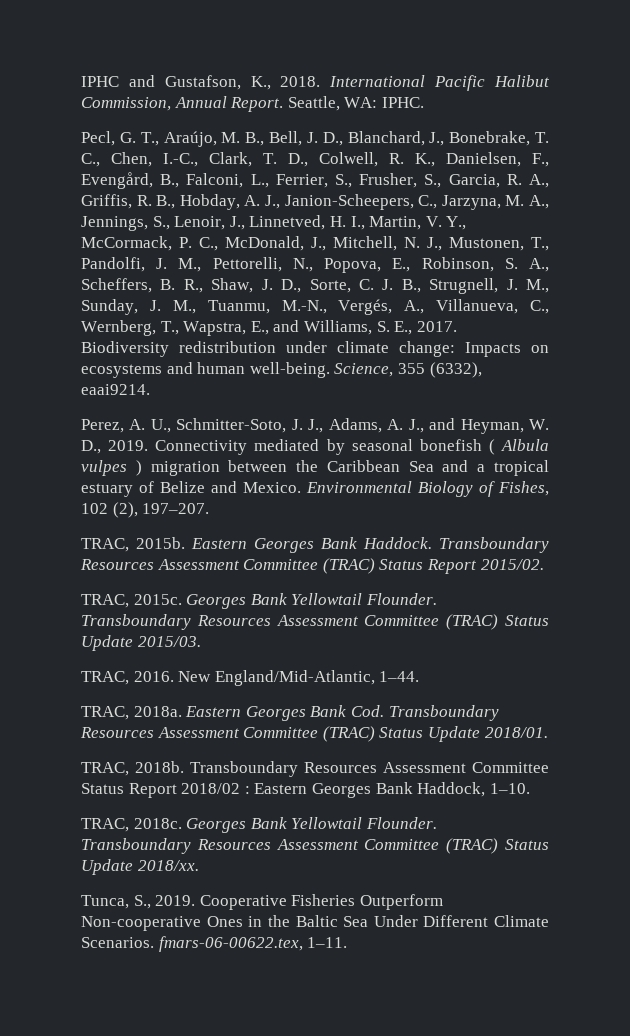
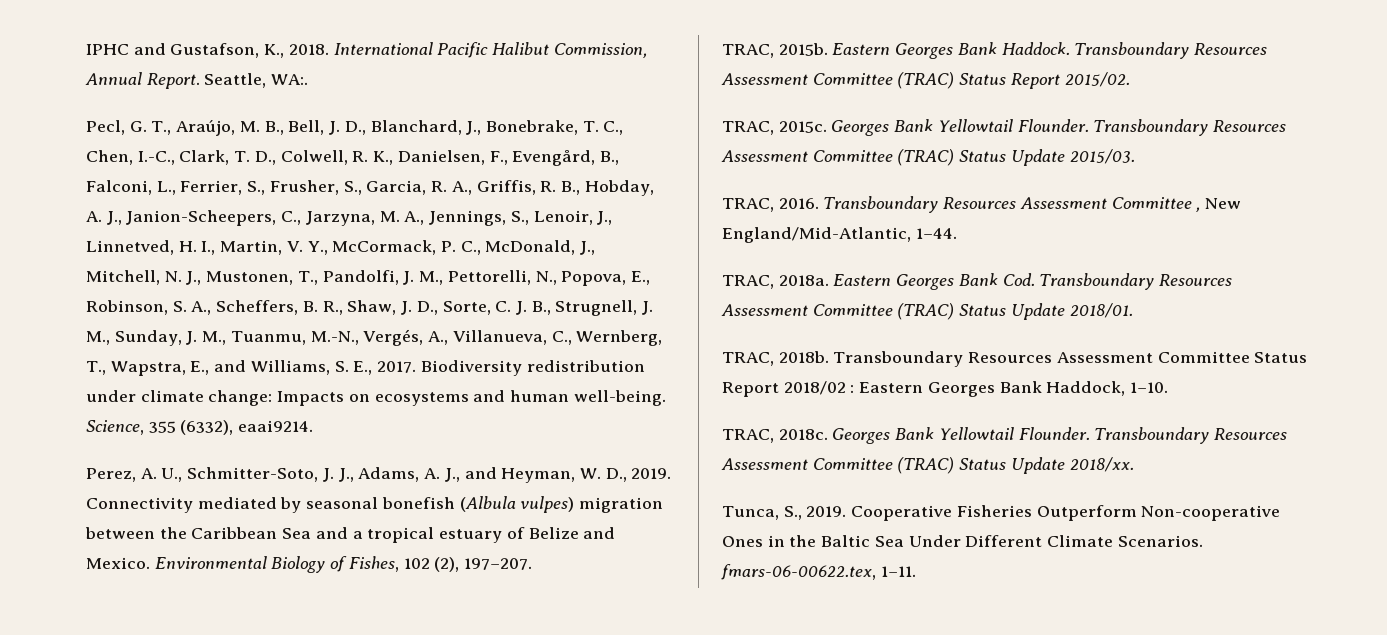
[344,97,424,108] WA: IPHC. -> [271,74,309,85] WA:.
[488,439,549,455] [81,460,142,476] ( Albula vulpes ) -> [459,496,575,513] (Albula vulpes)
(174, 676) none -> [823,196,1201,213] Transboundary Resources Assessment Committee ,

